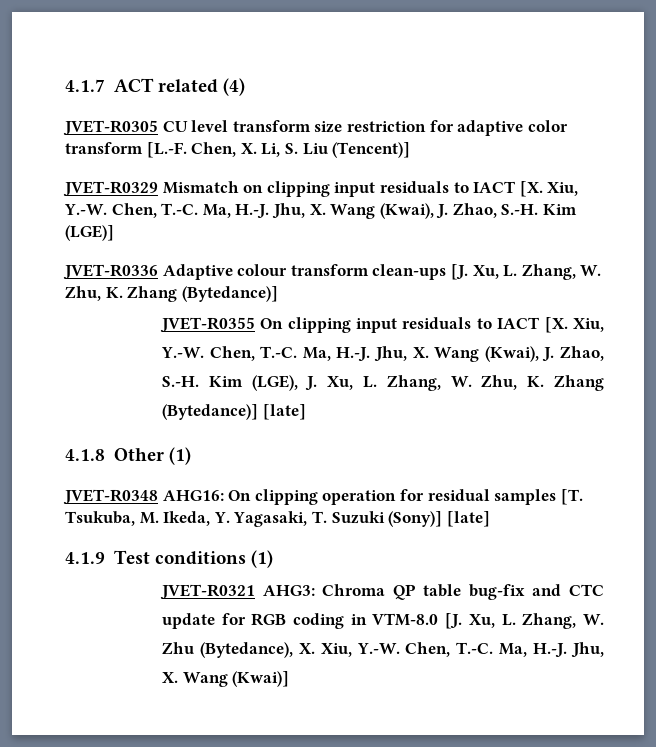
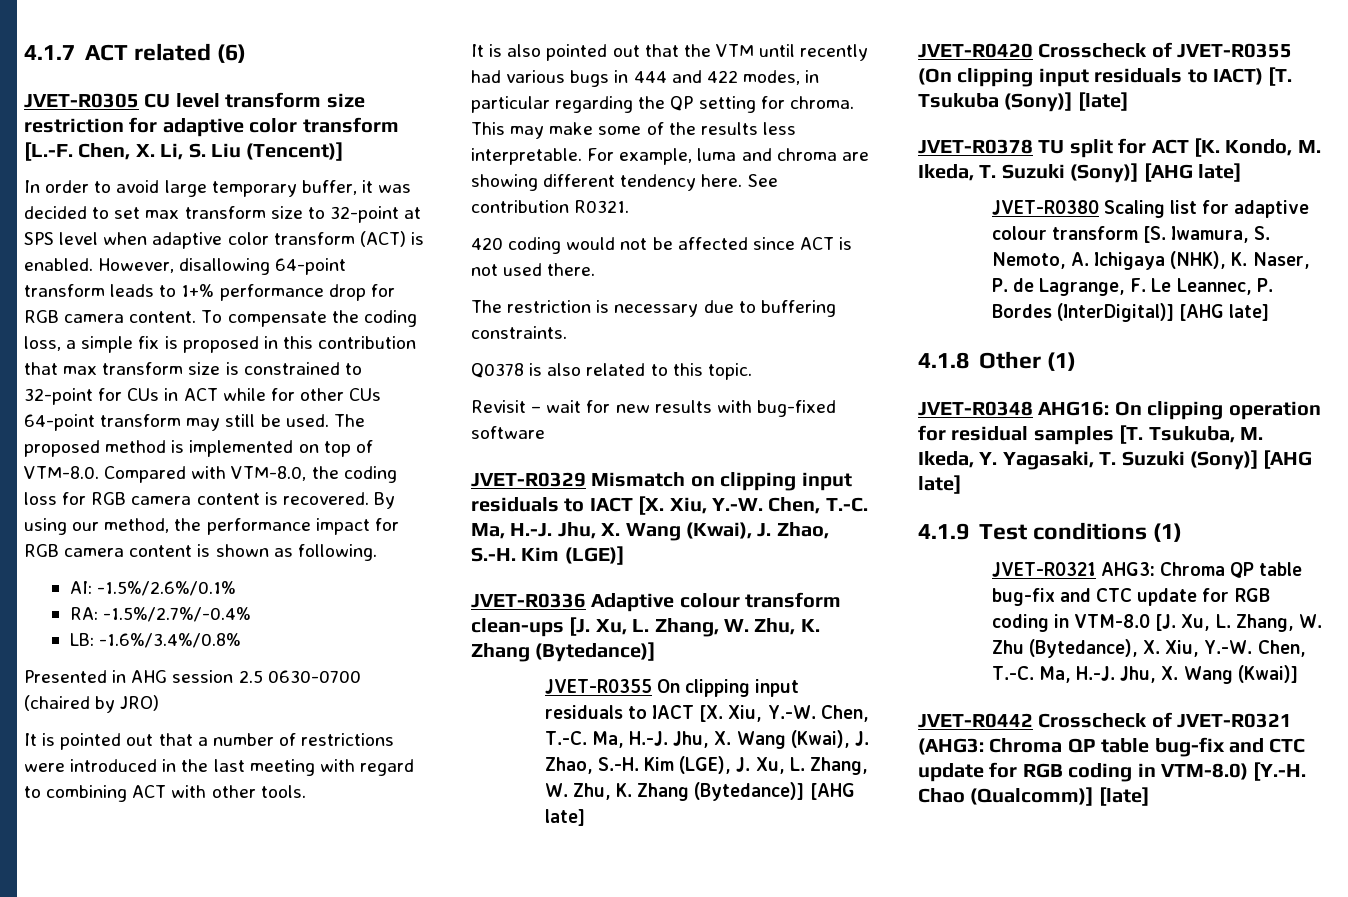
[222,78,245,96] (4) -> [216,44,246,63] (6)
(411, 150) none -> [24,180,412,197] [24,206,422,223] [24,231,424,249] [24,258,347,275] [24,284,395,301] [24,310,417,327] [24,336,417,353] [24,362,362,375] [24,388,382,405] [24,414,365,431] [24,440,373,457] [24,466,397,483] [24,492,395,509] [24,518,399,535] [24,544,377,561] [69,581,236,596] [69,607,251,622] [69,633,241,648] [24,670,361,683] [24,695,160,713] [24,733,395,750] [24,759,414,776] [24,785,306,802] [471,44,869,61] [471,70,820,87] [471,96,854,113] [471,122,796,139] [471,148,869,165] [471,174,778,191] [471,200,630,213] [471,237,853,254] [471,263,596,276] [471,300,836,317] [471,326,567,339] [471,363,752,380] [471,400,836,417] [471,426,545,439] // In order to avoid large temporary buffer, it was decided to set max transform size to 32-point at SPS level when adaptive color transform (ACT) is enabled. However, disallowing 64-point transform leads to 1+% performance drop for RGB camera content. To compensate the coding loss, a simple fix is proposed in this contribution that max transform size is constrained to 32-point for CUs in ACT while for other CUs 64-point transform may still be used. The proposed method is implemented on top of VTM-8.0. Compared with VTM-8.0, the coding loss for RGB camera content is recovered. By using our method, the performance impact for RGB camera content is shown as following. // AI: -1.5%/2.6%/0.1% // RA: -1.5%/2.7%/-0.4% // LB: -1.6%/3.4%/0.8% // Presented in AHG session 2.5 0630-0700 (chaired by JRO) // It is pointed out that a number of restrictions were introduced in the last meeting with regard to combining ACT with other tools. // It is also pointed out that the VTM until recently had various bugs in 444 and 422 modes, in particular regarding the QP setting for chroma. This may make some of the results less interpretable. For example, luma and chroma are showing different tendency here. See contribution R0321. // 420 coding would not be affected since ACT is not used there. // The restriction is necessary due to buffering constraints. // Q0378 is also related to this topic. // Revisit – wait for new results with bug-fixed software
[262,404,306,420] [late] -> [809,783,855,800] [544,809,585,826] [918,42,1293,58] [918,67,1293,87] [918,92,1128,112] [918,138,1321,158] [918,163,1241,183] [991,200,1310,218] [991,226,1271,243] [991,251,1310,270] [991,278,1273,296] [991,303,1270,322] [AHG late] // JVET-R0420 Crosscheck of JVET-R0355 (On clipping input residuals to IACT) [T. Tsukuba (Sony)] [late] // JVET-R0378 TU split for ACT [K. Kondo, M. Ikeda, T. Suzuki (Sony)] [AHG late] // JVET-R0380 Scaling list for adaptive colour transform [S. Iwamura, S. Nemoto, A. Ichigaya (NHK), K. Naser, P. de Lagrange, F. Le Leannec, P. Bordes (InterDigital)] [AHG late]
[446,511,490,527] [late] -> [1263,450,1313,469] [918,475,961,494] [AHG late]
(290, 679) none -> [918,712,1293,728] [918,737,1306,757] [918,762,1307,782] [918,787,1149,806] // JVET-R0442 Crosscheck of JVET-R0321 (AHG3: Chroma QP table bug-fix and CTC update for RGB coding in VTM-8.0) [Y.-H. Chao (Qualcomm)] [late]

